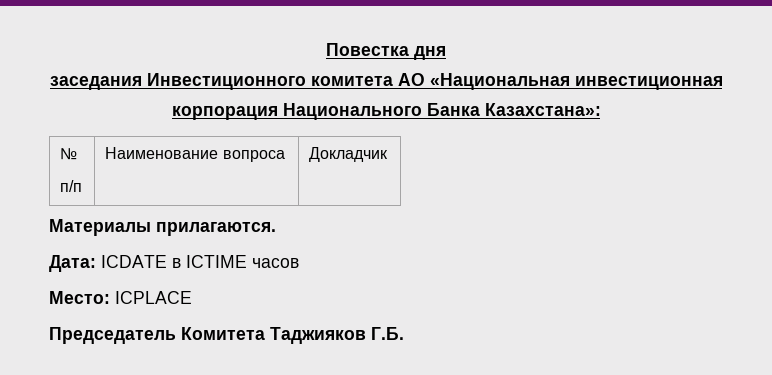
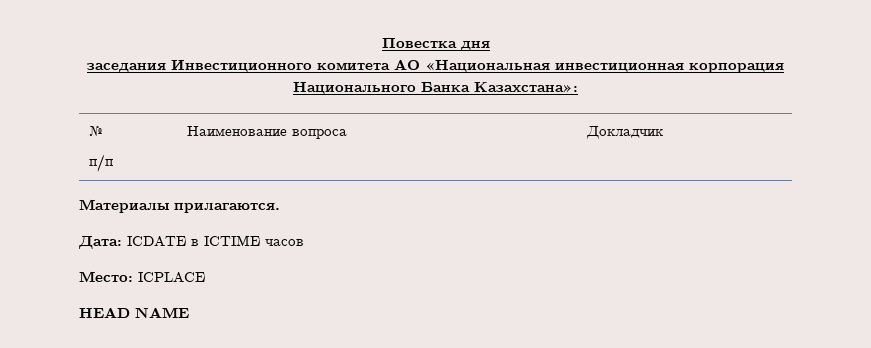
[49,327,404,344] Председатель Комитета Таджияков Г.Б. -> [79,307,189,318] HEAD NAME

